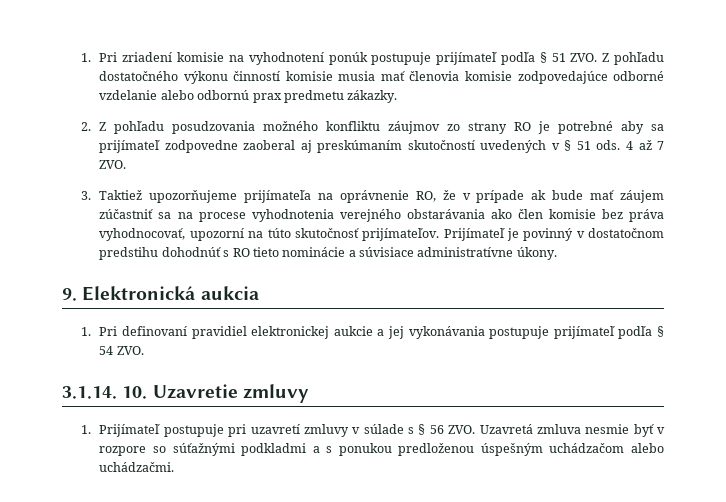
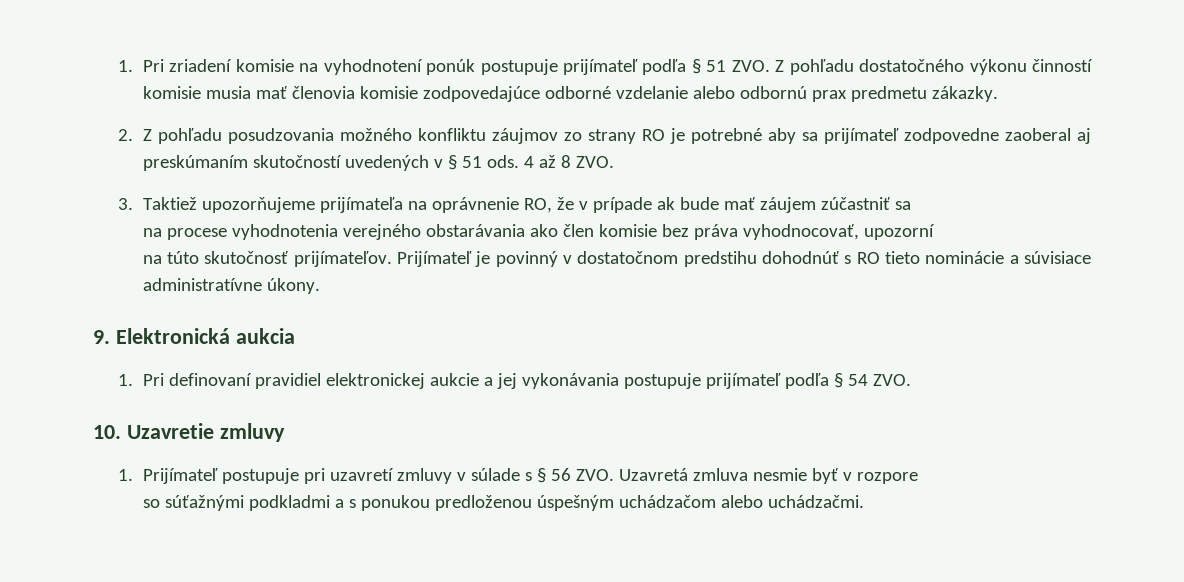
[657,141,665,150] 7 -> [560,155,571,168] 8
(172, 215) none -> (911, 205) //
(244, 234) none -> (935, 232) //
[62,386,117,399] 3.1.14. -> (911, 380) none
(147, 451) none -> (918, 478) //

